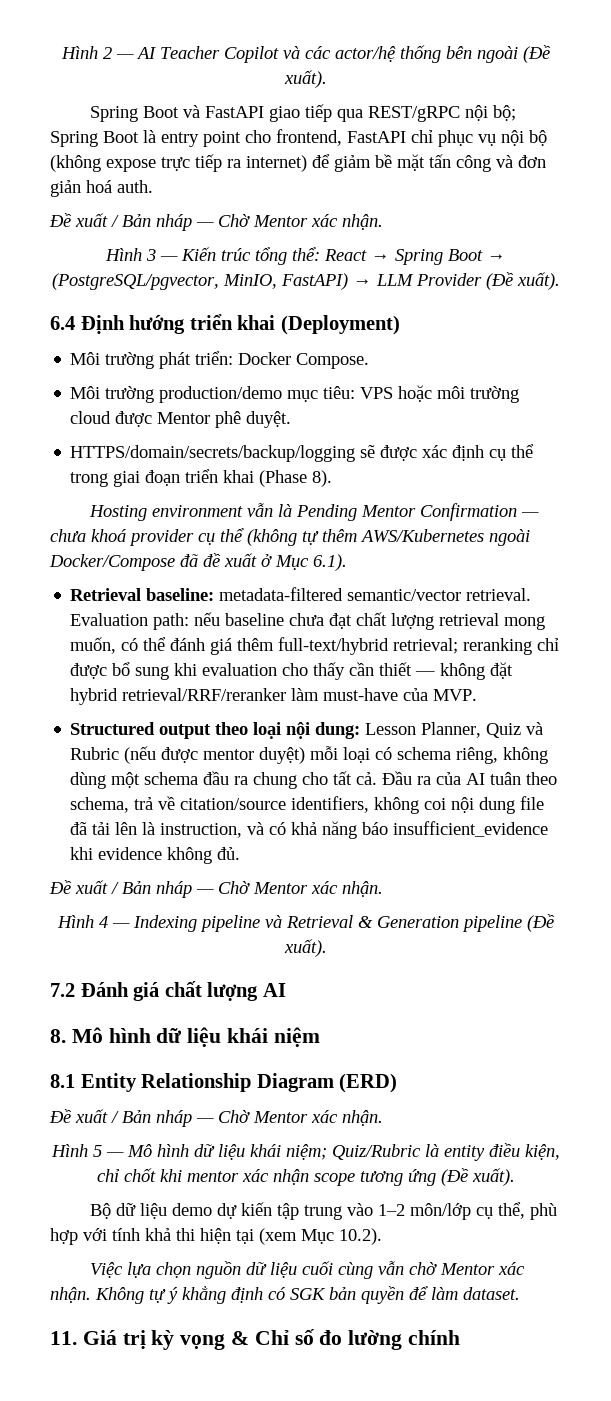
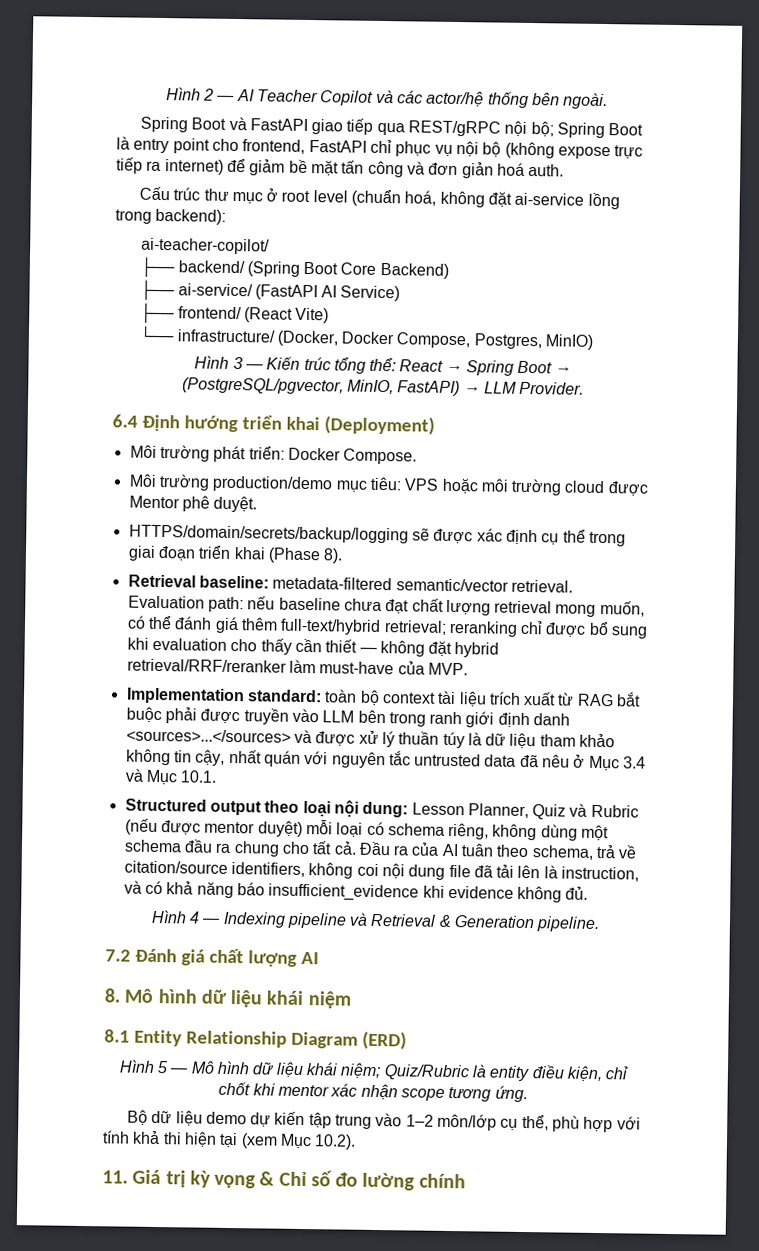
[476,45,551,63] [283,70,327,88] ngoài (Đề xuất). -> [563,92,609,110] ngoài.
[49,213,383,231] Đề xuất / Bản nháp — Chờ Mentor xác nhận. -> [138,186,620,210] [115,208,227,225] [141,237,271,255] [140,256,449,279] [140,279,401,302] [140,302,330,325] [139,325,594,350] Cấu trúc thư mục ở root level (chuẩn hoá, không đặt ai-service lồng trong backend): // ai-teacher-copilot/ // ├── backend/ (Spring Boot Core Backend) // ├── ai-service/ (FastAPI AI Service) // ├── frontend/ (React Vite) // └── infrastructure/ (Docker, Docker Compose, Postgres, MinIO)
[415,272,560,290] Provider (Đề xuất). -> [519,381,585,395] Provider.
[89,503,540,521] [50,528,530,546] [49,553,347,571] // Hosting environment vẫn là Pending Mentor Confirmation — chưa khoá provider cụ thể (không tự thêm AWS/Kubernetes ngoài Docker/Compose đã đề xuất ở Mục 6.1). -> (344, 556) none
(478, 695) none -> [125,687,642,708] [125,706,571,729] [125,728,616,750] [125,748,647,772] [124,768,218,786] // Implementation standard: toàn bộ context tài liệu trích xuất từ RAG bắt buộc phải được truyền vào LLM bên trong ranh giới định danh <sources>...</sources> và được xử lý thuần túy là dữ liệu tham khảo không tin cậy, nhất quán với nguyên tắc untrusted data đã nêu ở Mục 3.4 và Mục 10.1.
[49,880,383,898] // Đề xuất / Bản nháp — Chờ Mentor xác nhận. -> (589, 893) none
[461,914,555,932] [283,939,327,957] pipeline (Đề xuất). -> [536,916,601,933] pipeline.
[49,1109,383,1127] // Đề xuất / Bản nháp — Chờ Mentor xác nhận. -> (407, 1040) none
[407,1168,515,1186] ứng (Đề xuất). -> [494,1085,528,1103] ứng.
[90,1261,526,1279] [50,1286,520,1304] // Việc lựa chọn nguồn dữ liệu cuối cùng vẫn chờ Mentor xác nhận. Không tự ý khẳng định có SGK bản quyền để làm dataset. -> (357, 1142) none

